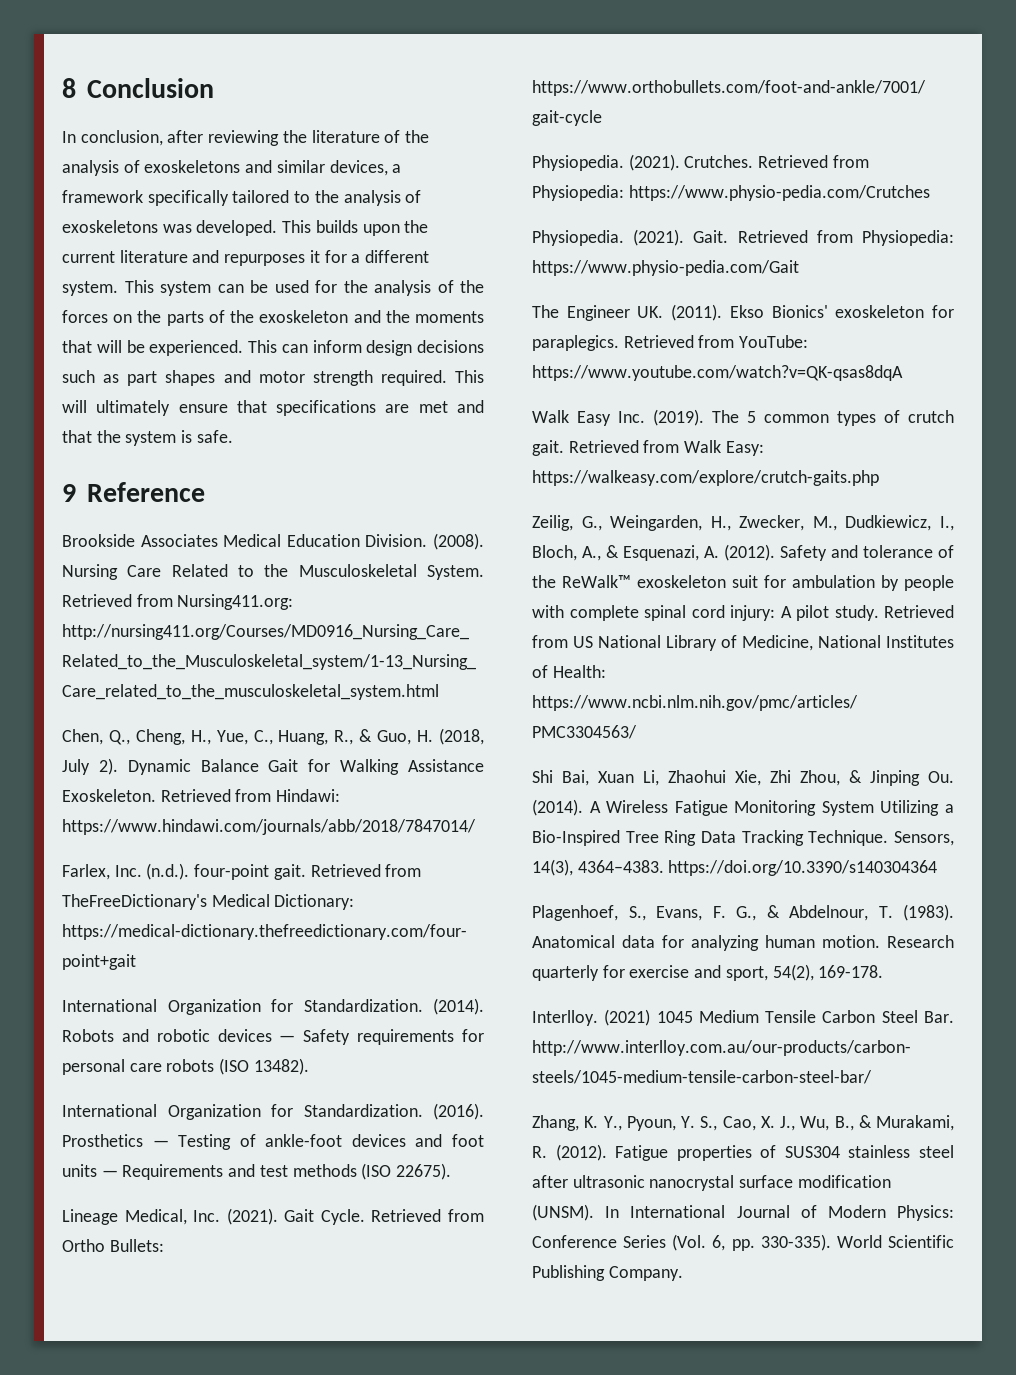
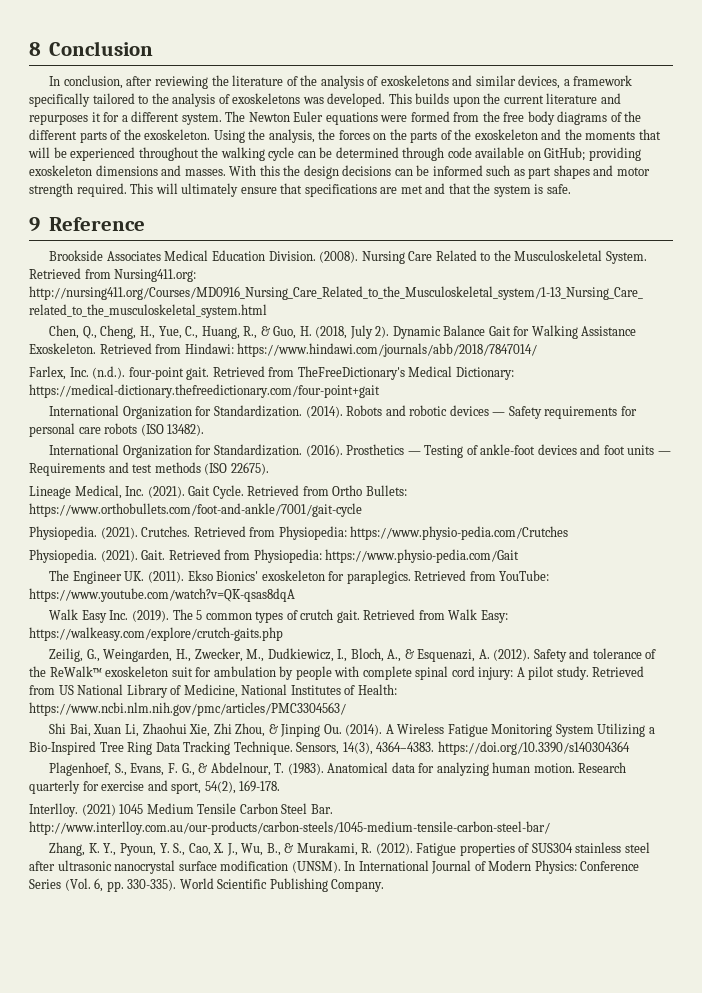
[124,280,454,296] This system can be used for the analysis of -> [225,111,642,125] [29,129,315,143] The Newton Euler equations were formed from the free body diagrams of the different parts of the exoskeleton. Using the analysis,
[149,340,484,356] experienced. This can inform design decisions -> [70,147,641,161] [29,165,483,179] experienced throughout the walking cycle can be determined through code available on GitHub; providing exoskeleton dimensions and masses. With this the design decisions can be informed

